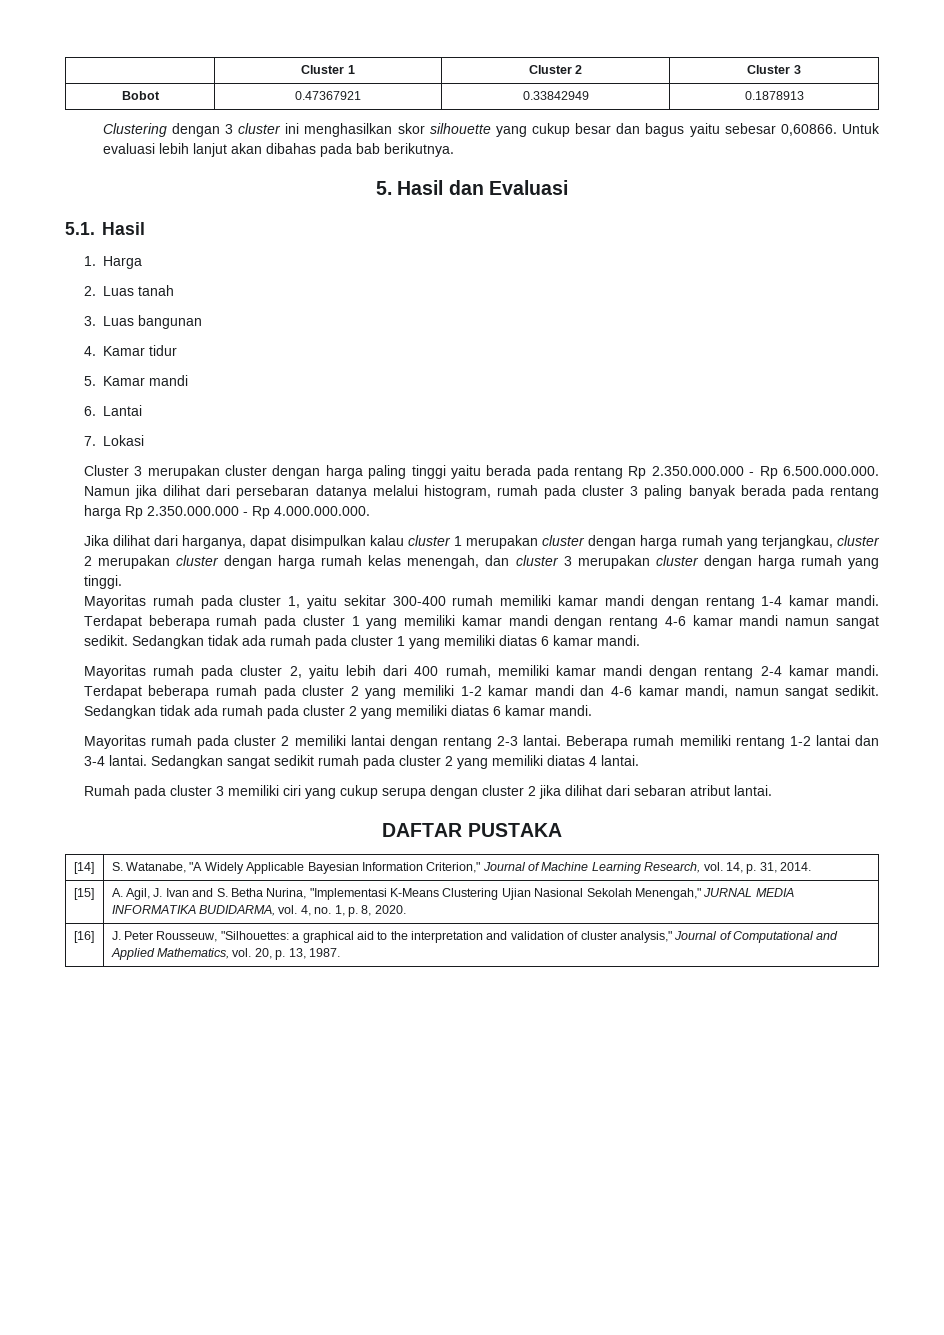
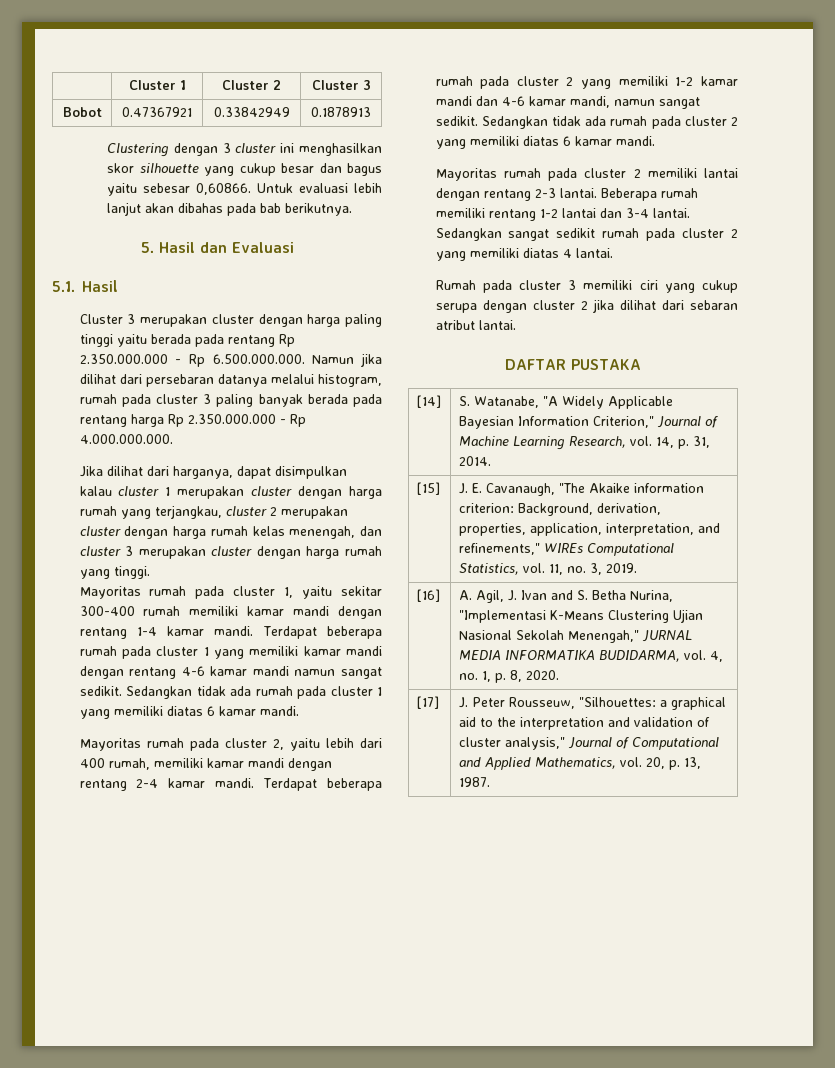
[83,256,142,269] [83,285,174,296] [83,315,202,329] [83,345,177,356] [83,375,188,386] [83,405,142,416] [83,435,144,446] // 1. Harga // 2. Luas tanah // 3. Luas bangunan // 4. Kamar tidur // 5. Kamar mandi // 6. Lantai // 7. Lokasi -> (118, 286) none
(94, 894) none -> [458,483,704,496] [458,503,661,516] [458,523,720,536] [458,543,674,556] [458,563,637,575] [416,589,440,602] | J. E. Cavanaugh, "The Akaike information criterion: Background, derivation, properties, application, interpretation, and refinements," WIREs Computational Statistics, vol. 11, no. 3, 2019. // [16]
[73,931,94,943] [16] -> [416,696,439,709] [17]

